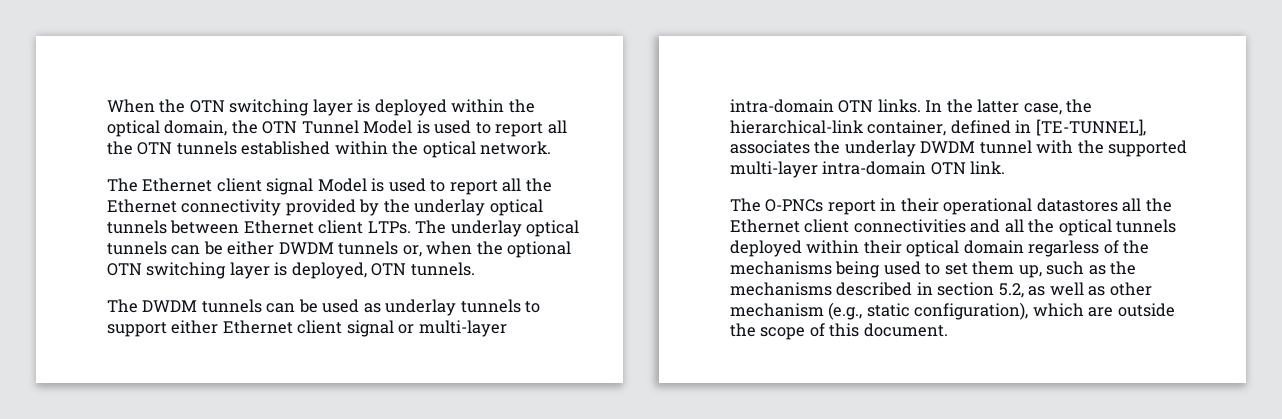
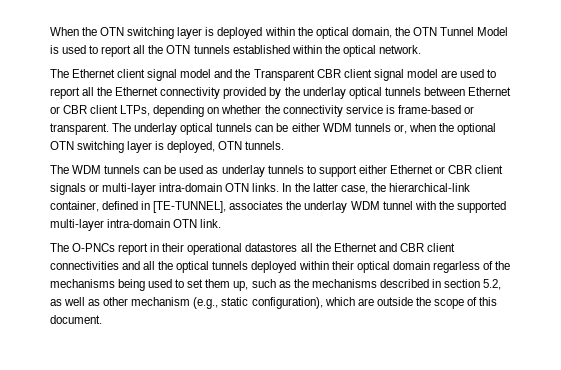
[317,178,385,192] Model is -> [180,69,458,81] model and the Transparent CBR client signal model are
[318,220,411,234] client LTPs. -> [49,105,475,117] [49,123,109,135] or CBR client LTPs, depending on whether the connectivity service is frame-based or transparent.
[278,242,334,254] DWDM -> [322,123,352,132] WDM
[142,300,198,312] DWDM -> [71,165,101,174] WDM
[297,320,394,337] client signal -> [435,165,504,174] [49,183,86,195] or CBR client signals
[920,141,976,153] DWDM -> [350,201,380,210] WDM
(801, 226) none -> [378,243,424,252] and CBR

